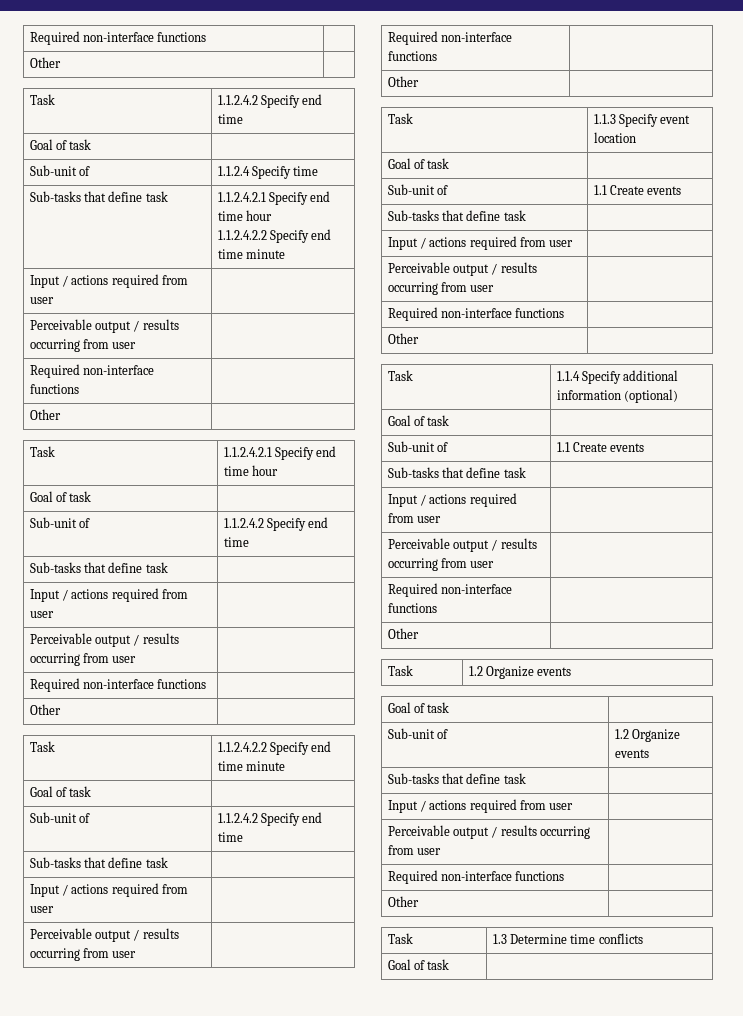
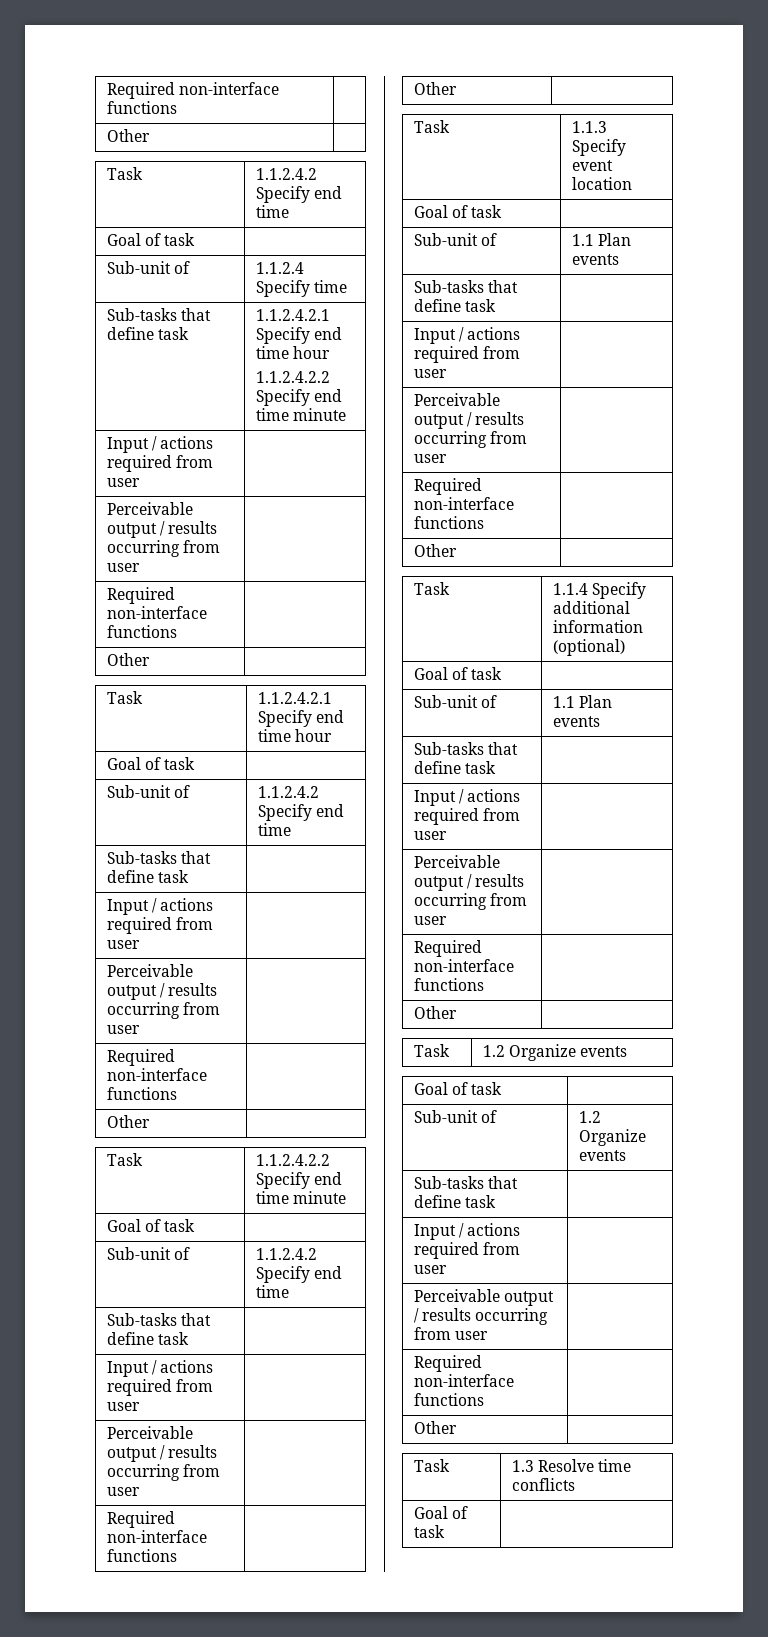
[609,185,644,195] Create -> [598,233,632,246] Plan
[572,442,607,452] Create -> [579,695,613,708] Plan
[509,934,567,944] Determine -> [538,1459,595,1472] Resolve

